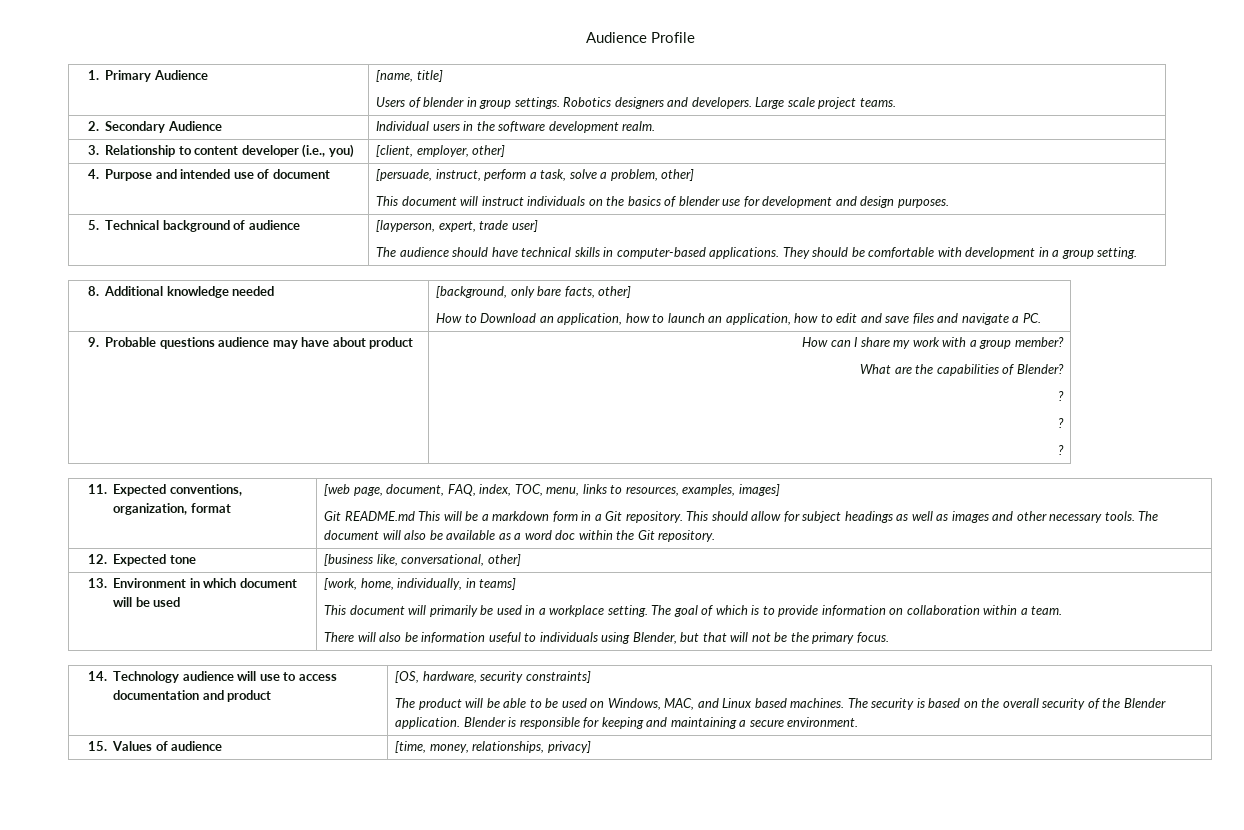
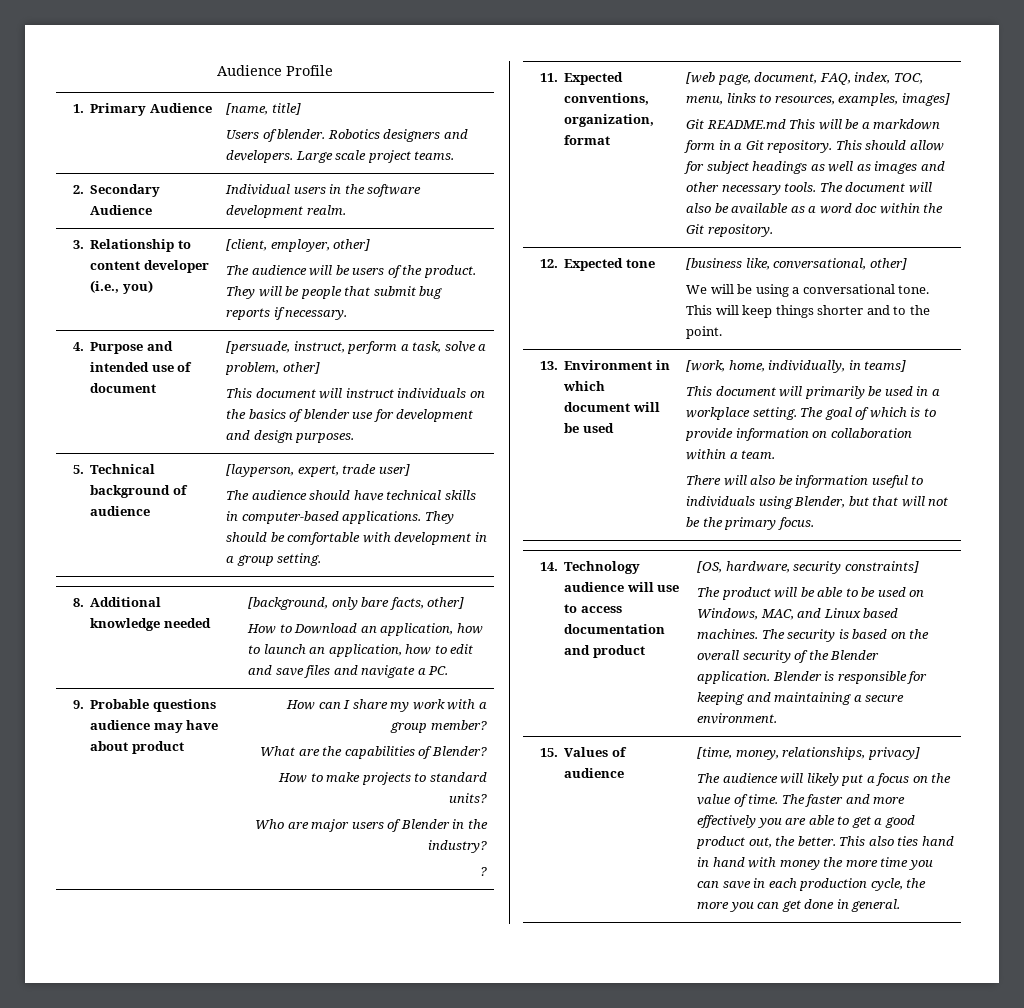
[423,97,560,109] blender in group settings. -> [277,129,326,139] blender.
(506, 151) none -> [226,265,476,278] [226,286,443,299] [226,307,348,320] // The audience will be users of the product. They will be people that submit bug reports if necessary.
[1057,391,1064,401] [1057,418,1064,428] ? // ? -> [278,772,487,785] [448,793,487,803] [255,819,488,832] [427,840,487,853] How to make projects to standard units? // Who are major users of Blender in the industry?
(521, 560) none -> [686,284,930,297] [686,305,930,318] [686,326,723,339] // We will be using a conversational tone. This will keep things shorter and to the point.
(591, 747) none -> [697,773,952,786] [697,794,906,807] [697,815,915,828] [696,836,954,849] [697,857,933,870] [697,878,927,891] [697,899,901,912] // The audience will likely put a focus on the value of time. The faster and more effectively you are able to get a good product out, the better. This also ties hand in hand with money the more time you can save in each production cycle, the more you can get done in general.

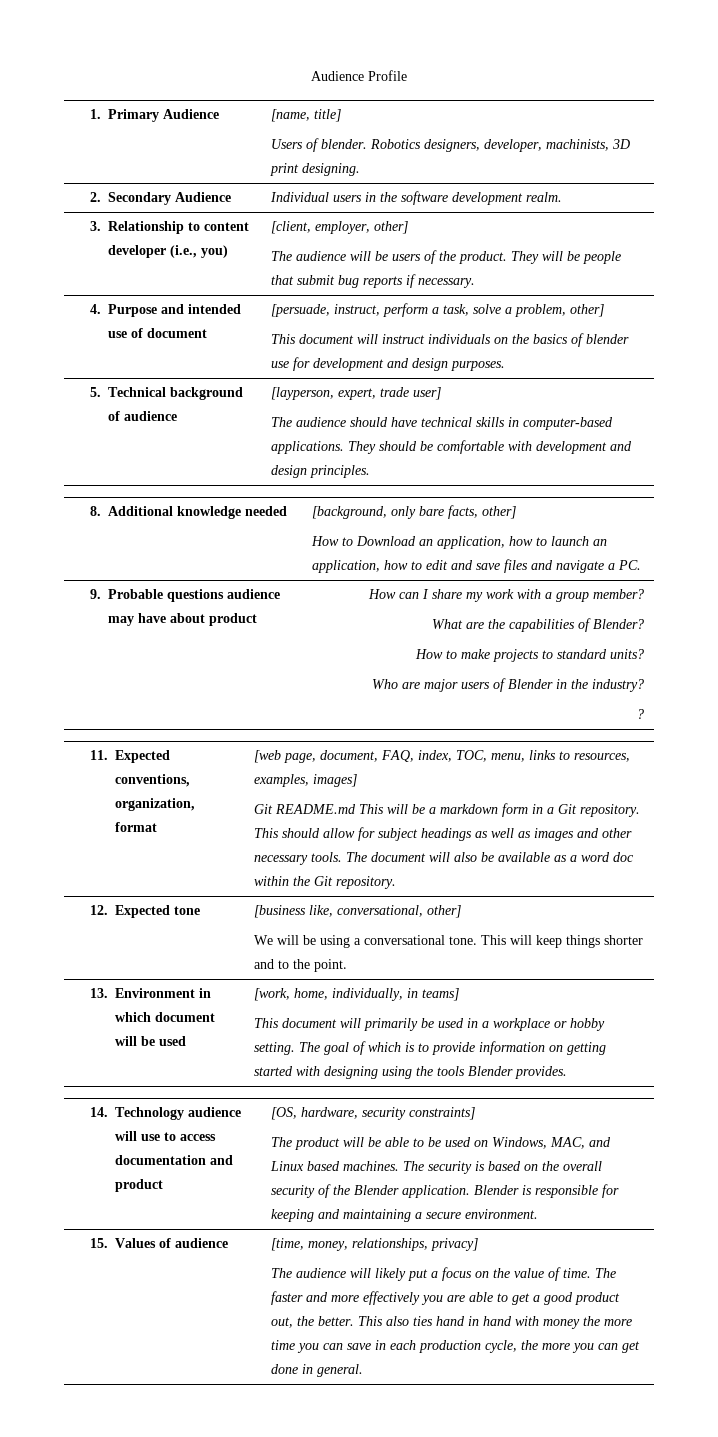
[383,129,468,142] [226,150,455,163] designers and developers. Large scale project teams. -> [423,139,630,152] [269,163,360,176] designers, developer, machinists, 3D print designing.
[474,532,487,542] [226,553,322,566] in a group setting. -> [609,441,632,451] [270,465,370,478] and design principles.
(751, 413) none -> [553,1018,605,1031] or hobby
[830,428,912,438] [686,449,776,460] [686,475,924,488] [686,496,949,509] [686,517,814,530] collaboration within a team. // There will also be information useful to individuals using Blender, but that will not be the primary focus. -> [566,1042,606,1055] [253,1066,567,1079] getting started with designing using the tools Blender provides.

